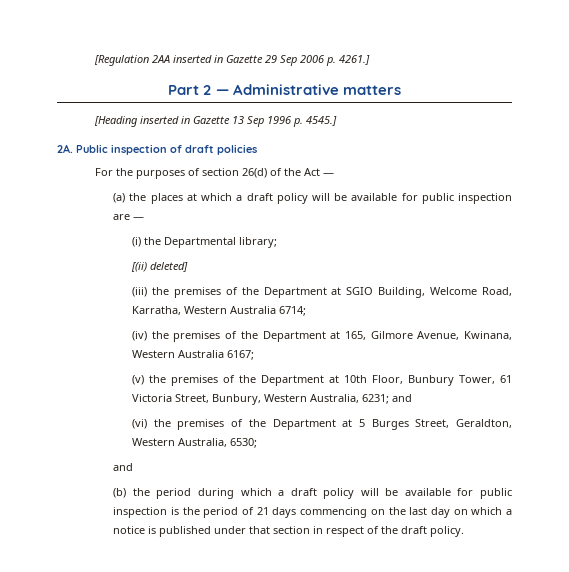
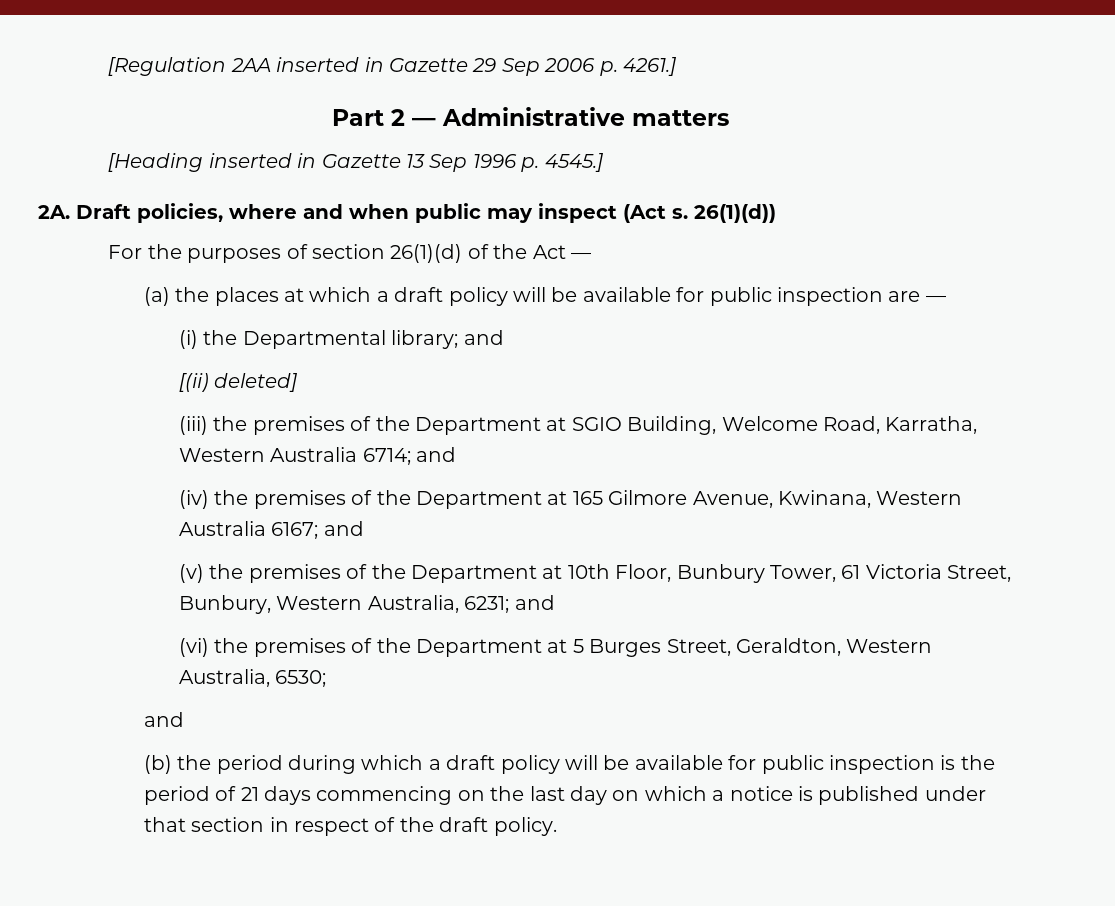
[76,144,257,155] Public inspection of draft policies -> [76,203,776,223] Draft policies, where and when public may inspect (Act s. 26(1)(d))
[241,168,267,178] 26(d) -> [390,244,463,263] 26(1)(d)
(278, 242) none -> [463,330,504,345] and
(307, 311) none -> [416,447,457,462] and
[344,331,366,340] 165, -> [572,491,603,505] 165
(255, 355) none -> [323,521,364,536] and

